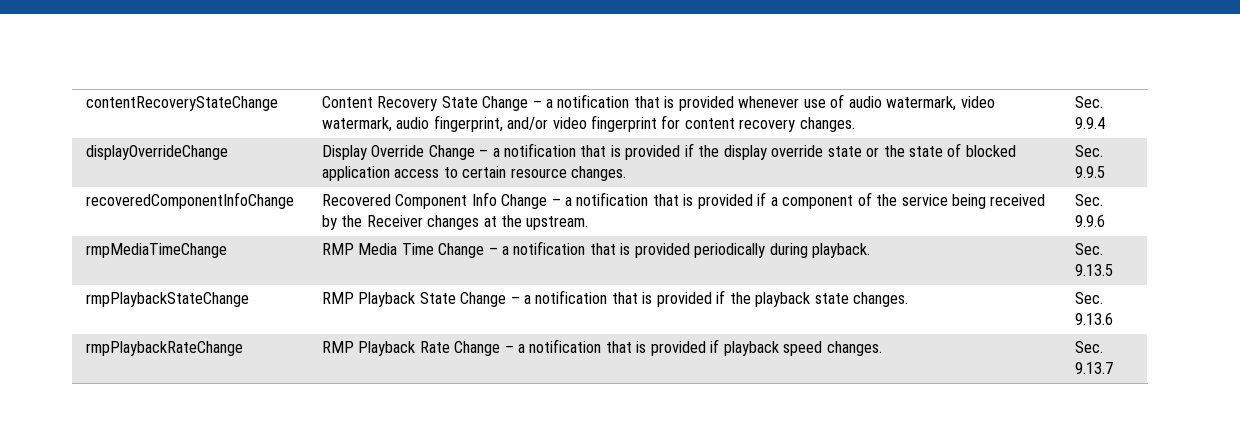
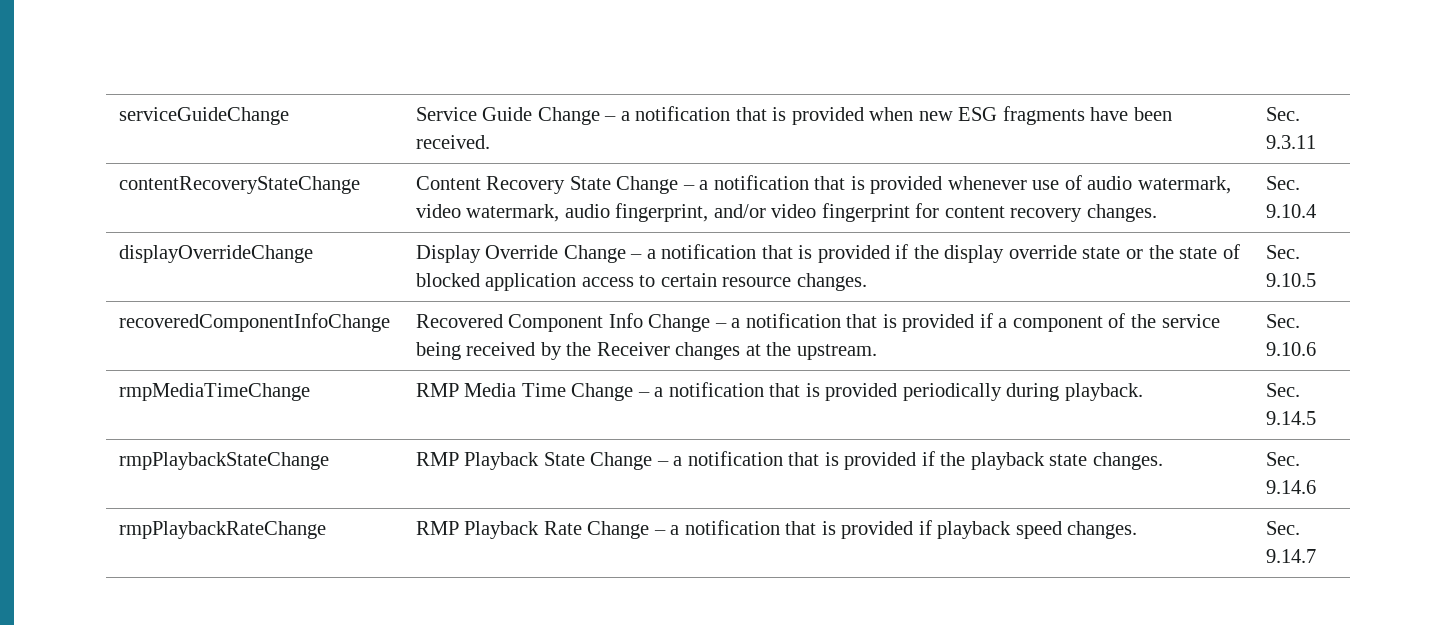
(85, 103) none -> [118,107,289,125] [415,106,1173,125] [415,135,490,149] [1265,107,1300,121] [1265,135,1316,149] serviceGuideChange | Service Guide Change – a notification that is provided when new ESG fragments have been received. | Sec. 9.3.11 //
[1074,117,1105,129] 9.9.4 -> [1265,204,1316,218] 9.10.4
[1074,166,1105,178] 9.9.5 -> [1265,273,1316,287] 9.10.5
[1074,215,1105,227] 9.9.6 -> [1265,342,1316,356] 9.10.6
[1074,264,1113,276] 9.13.5 -> [1265,411,1316,425] 9.14.5
[1074,313,1113,325] 9.13.6 -> [1265,480,1316,494] 9.14.6
[1074,362,1113,374] 9.13.7 -> [1265,549,1316,563] 9.14.7

